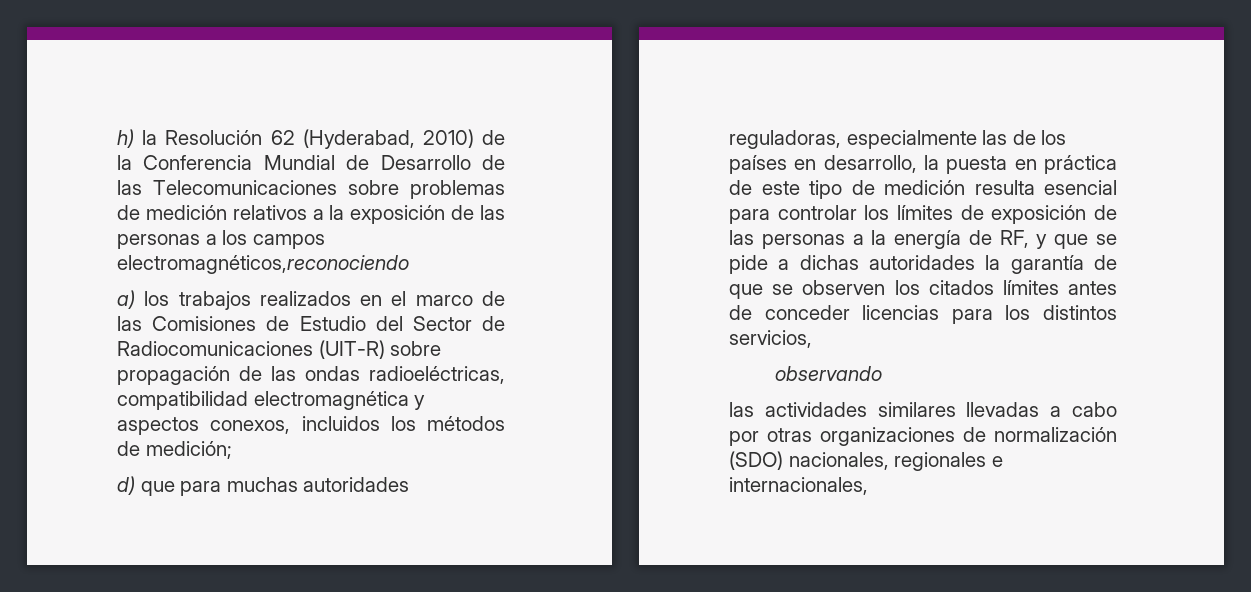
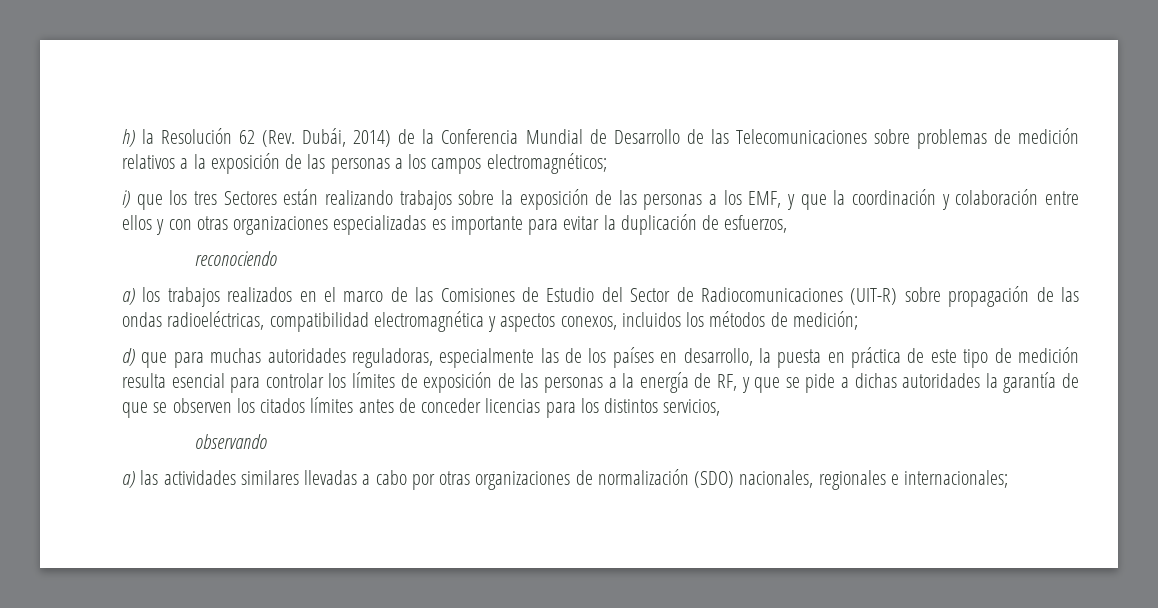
[302,129,474,149] (Hyderabad, 2010) -> [262,128,392,147] (Rev. Dubái, 2014)
[117,255,409,274] electromagnéticos,reconociendo -> [486,153,607,174] [122,189,1080,210] [122,214,788,235] [195,251,278,266] electromagnéticos; // i) que los tres Sectores están realizando trabajos sobre la exposición de las personas a los EMF, y que la coordinación y colaboración entre ellos y con otras organizaciones especializadas es importante para evitar la duplicación de esfuerzos, // reconociendo
(882, 373) none -> [122,471,135,488] a)
[729,477,868,495] internacionales, -> [904,470,1009,488] internacionales;

